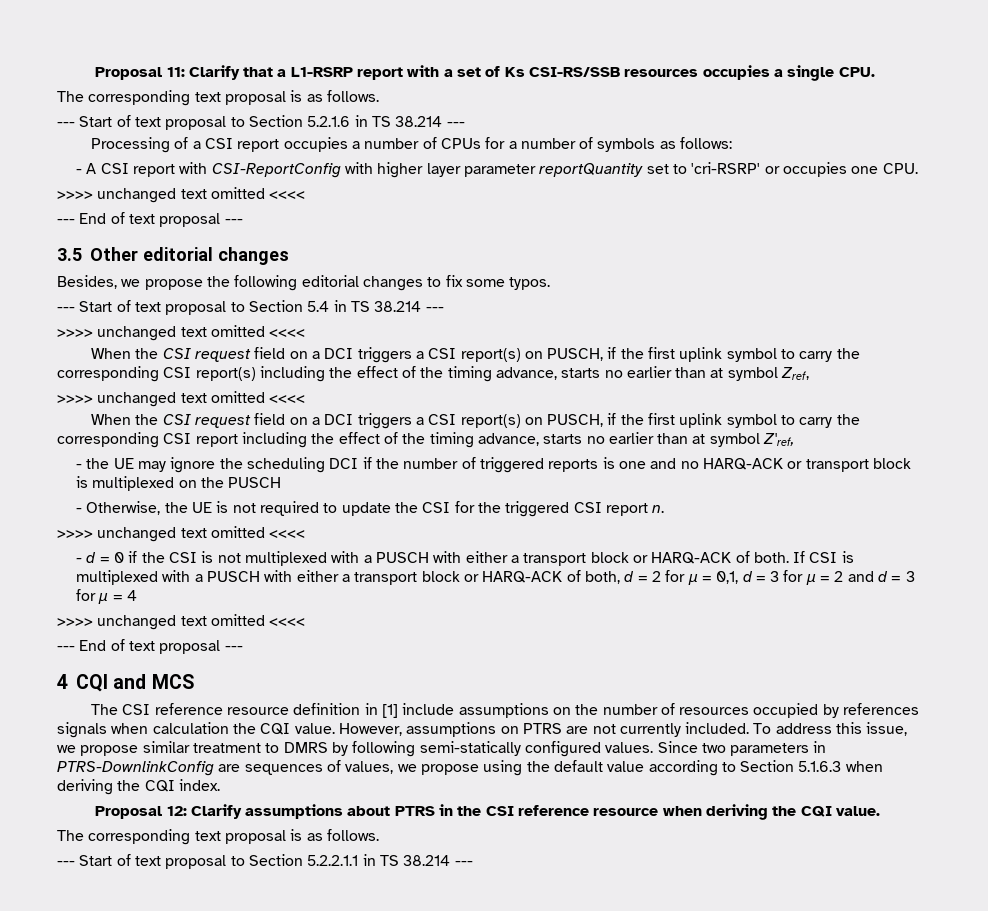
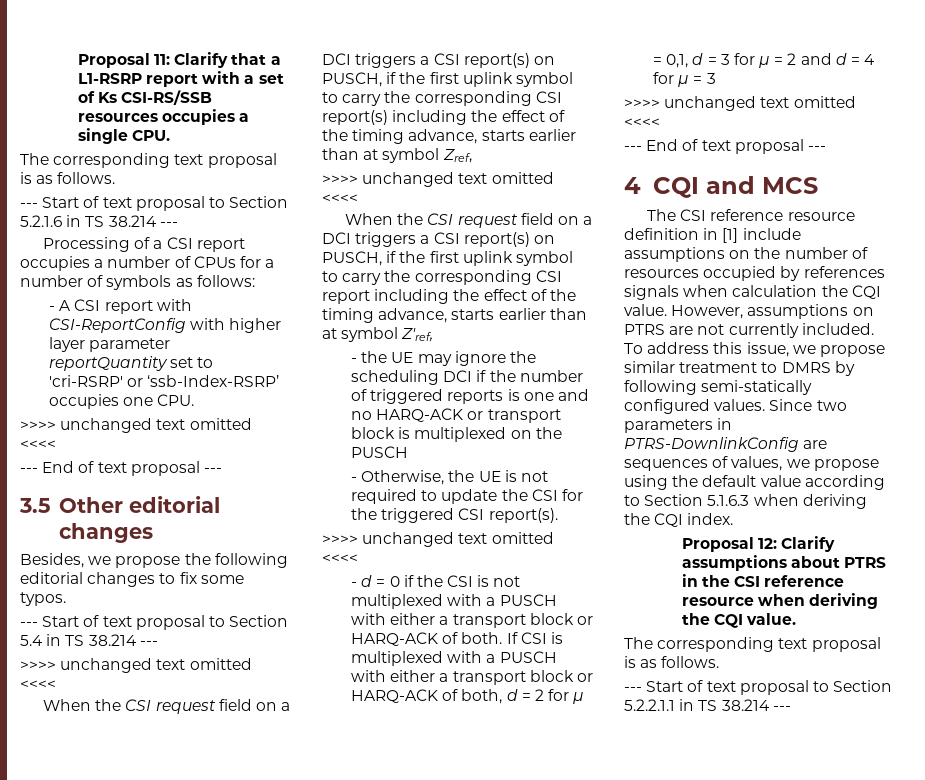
(780, 170) none -> [147,375,280,387] ‘ssb-Index-RSRP’
[604,370,623,378] no -> (525, 135) none
[586,436,605,444] no -> (495, 314) none
[605,503,665,516] report n. -> [488,508,558,523] report(s).
[905,571,915,582] [76,589,138,604] 3 for µ = 4 -> [864,54,876,65] [652,72,716,87] 4 for µ = 3

